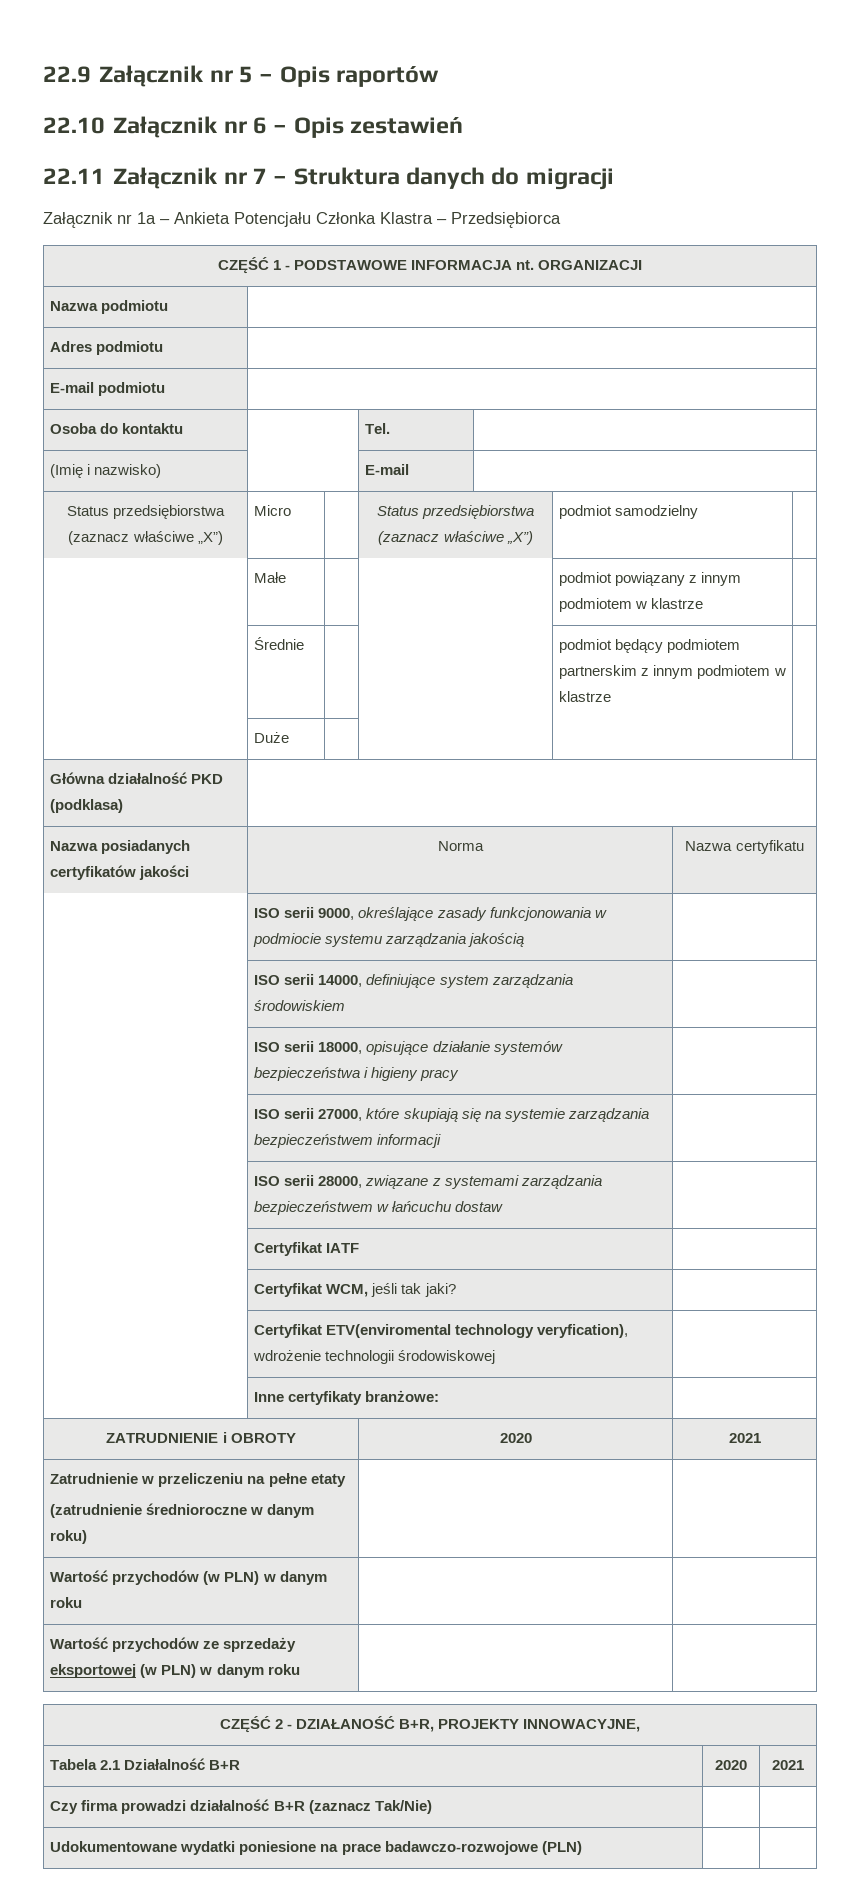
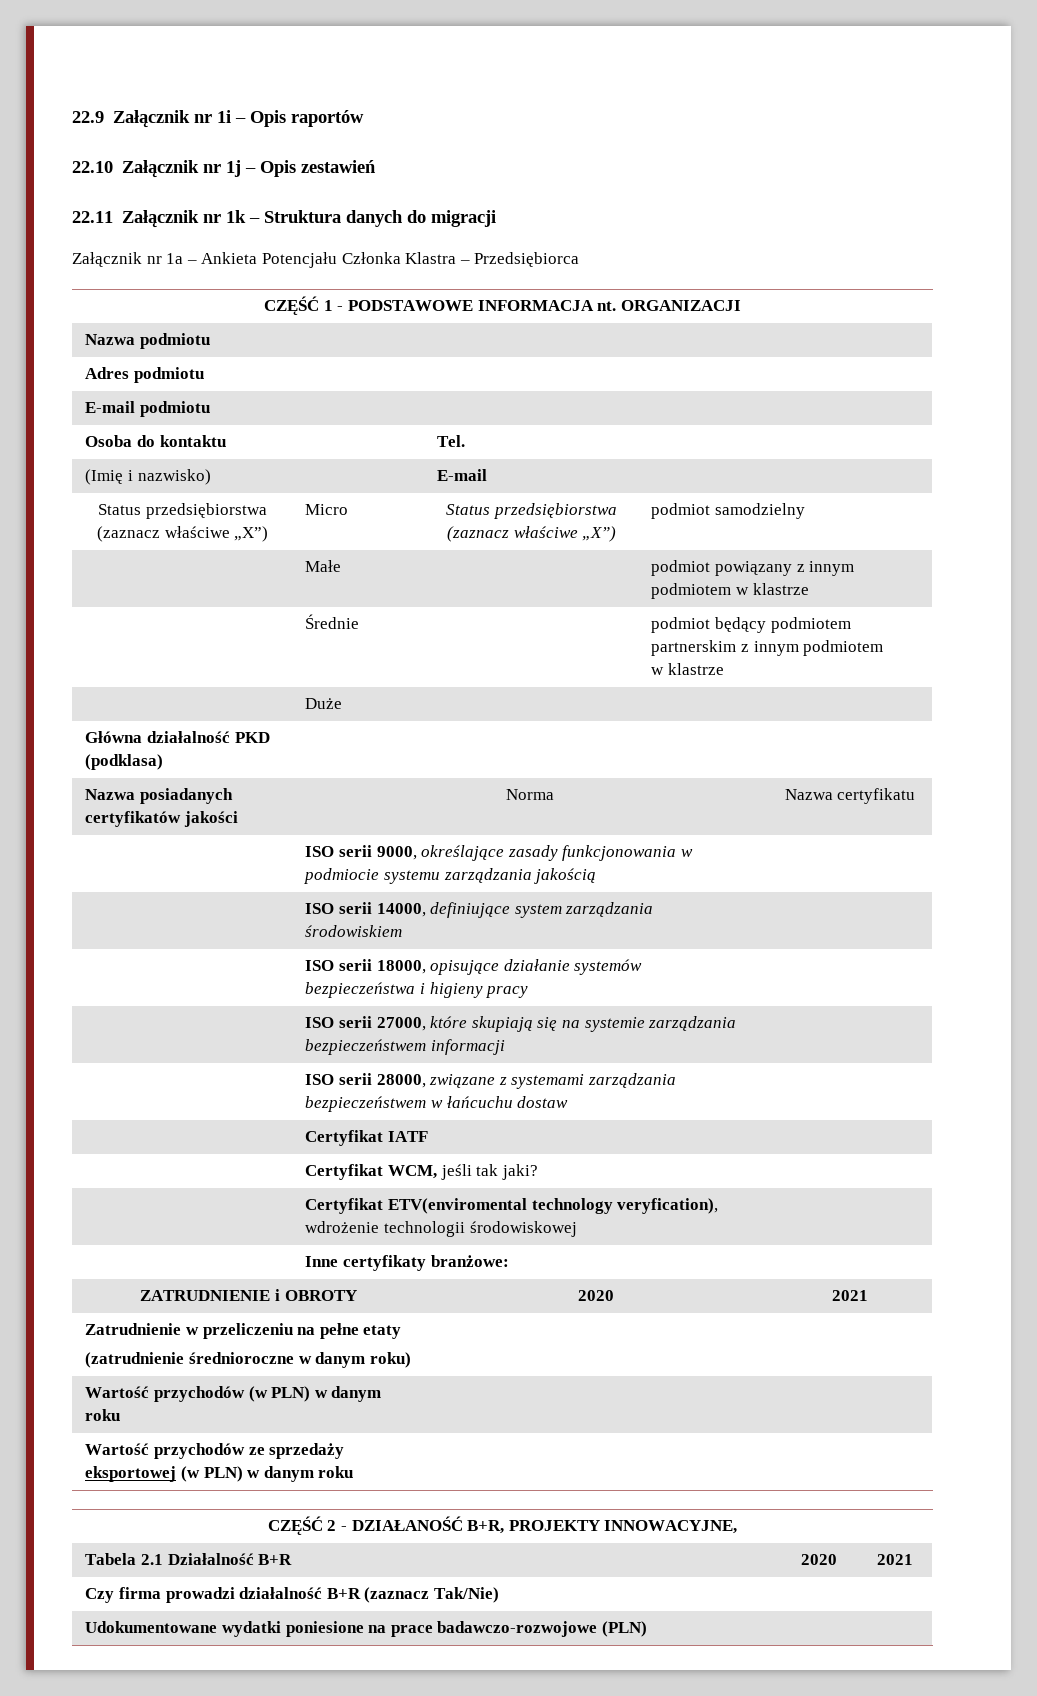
[238,66,253,83] 5 -> [216,110,231,123] 1i
[252,117,267,134] 6 -> [225,160,241,177] 1j
[252,168,267,184] 7 -> [225,210,246,223] 1k

